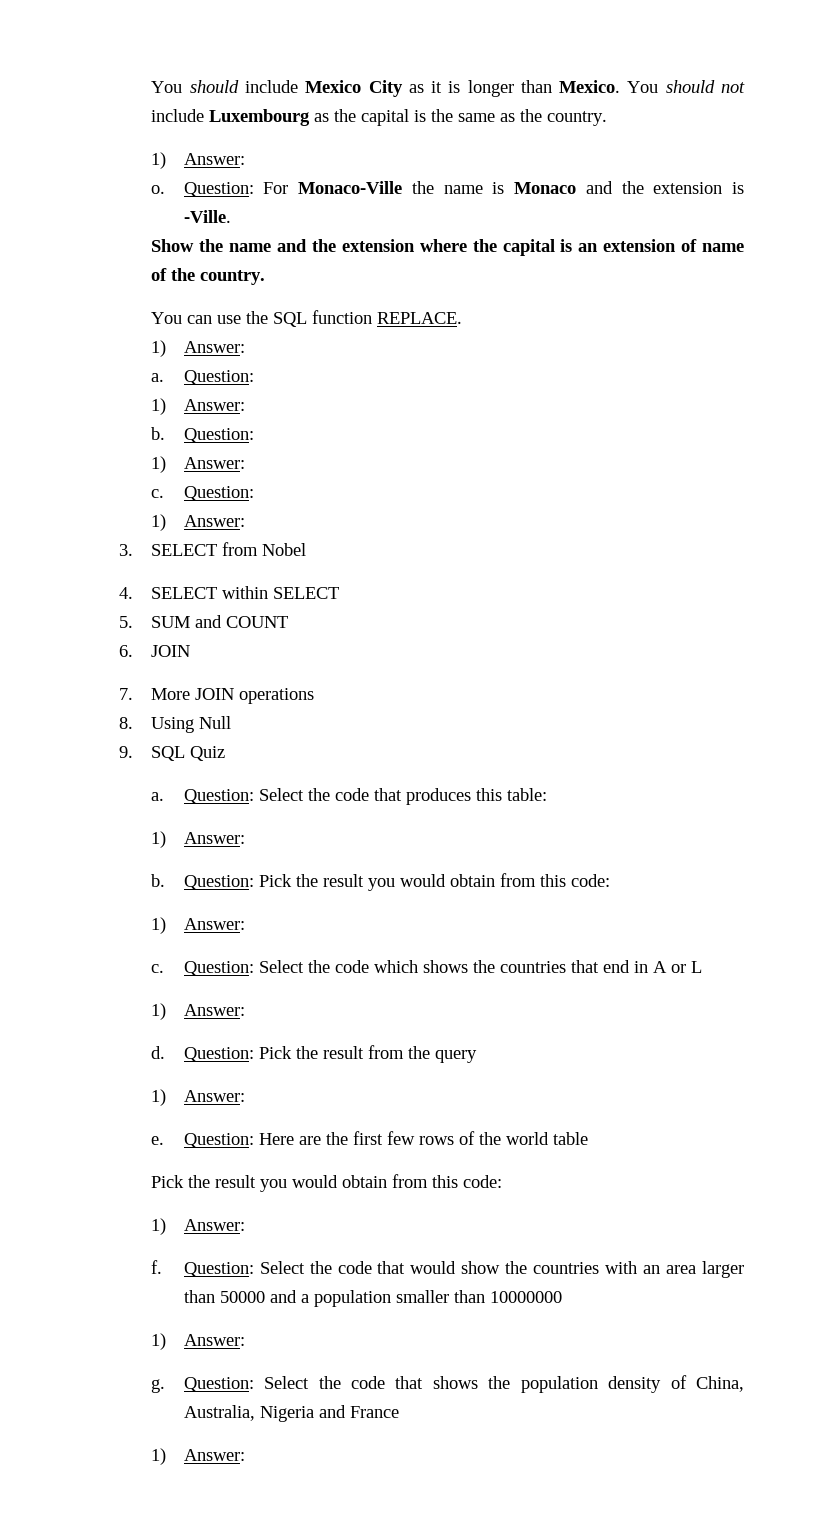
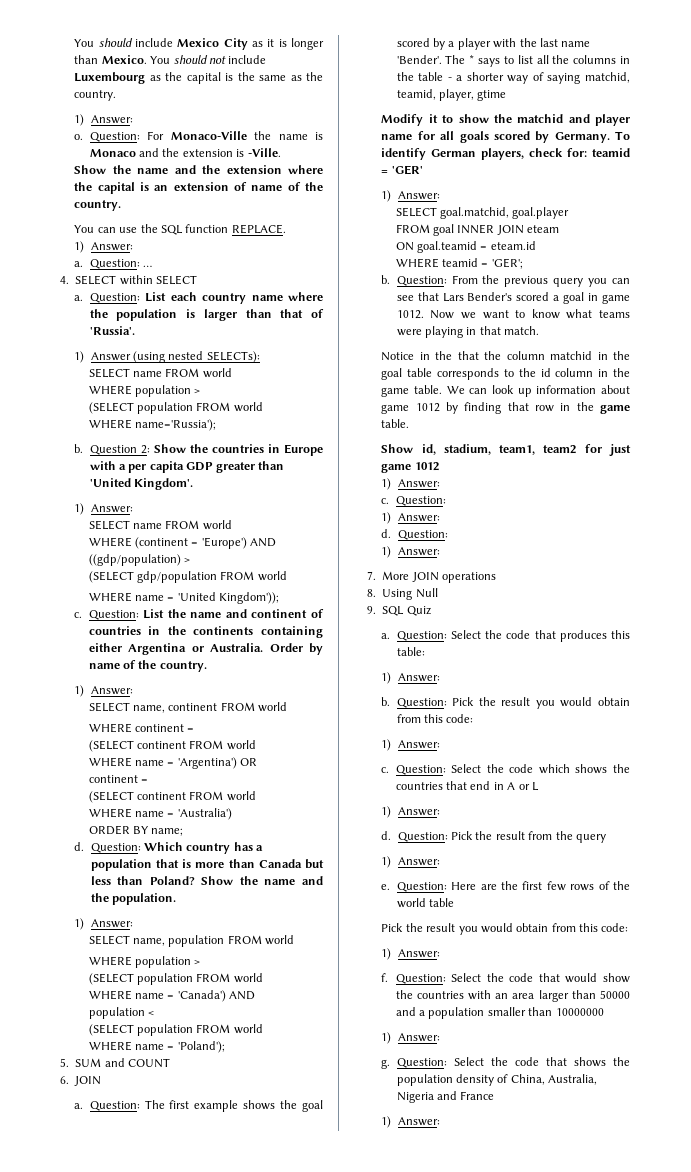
[151,398,245,415] [151,427,254,443] [151,456,245,473] [151,486,254,501] [151,514,245,531] [119,542,307,556] [119,586,340,599] [119,615,289,628] [119,645,191,657] // 1) Answer: // b. Question: // 1) Answer: // c. Question: // 1) Answer: // 3. SELECT from Nobel // 4. SELECT within SELECT // 5. SUM and COUNT // 6. JOIN -> [143,265,153,267] [60,275,198,285] [74,292,323,304] [89,309,324,321] [89,326,135,335] [74,351,260,363] [88,368,232,378] [88,385,201,397] [88,402,263,414] [88,419,217,431] [74,444,323,456] [89,461,284,473] [89,478,194,490] [74,503,133,515] [88,520,232,530] [88,537,277,549] [88,554,191,566] [88,571,287,583] [88,592,280,604] [74,609,324,620] [88,626,323,638] [88,643,323,655] [88,660,207,672] [74,685,133,697] [88,702,288,713] [88,723,195,733] [88,740,256,752] [88,757,258,769] [88,775,149,783] [88,791,256,803] [88,808,232,820] [88,825,184,836] [74,842,264,854] [90,859,324,871] [90,876,323,885] [90,893,177,905] [74,918,133,930] [88,935,295,947] [88,956,201,968] [88,973,263,985] [88,990,256,1002] [88,1007,155,1019] [88,1024,263,1036] [88,1041,225,1053] [60,1058,171,1068] [60,1076,102,1086] [74,1100,323,1112] [396,38,591,50] [396,55,630,67] [396,72,630,84] [396,89,507,101] [381,114,630,126] [381,131,630,143] [381,148,630,160] [381,165,423,175] [381,190,440,202] [395,207,570,219] [395,224,560,236] [395,241,536,253] [395,258,523,269] [381,275,630,287] [396,292,630,304] [396,309,630,319] [396,326,540,338] [381,351,630,361] [381,368,630,380] [381,385,630,397] [381,402,630,414] [381,419,410,428] [381,444,631,456] [381,462,439,473] [381,478,440,490] [381,496,446,506] [381,512,440,524] [381,529,448,540] [381,546,440,558] … // 4. SELECT within SELECT // a. Question: List each country name where the population is larger than that of 'Russia'. // 1) Answer (using nested SELECTs): // SELECT name FROM world // WHERE population > // (SELECT population FROM world // WHERE name='Russia'); // b. Question 2: Show the countries in Europe with a per capita GDP greater than 'United Kingdom'. // 1) Answer: // SELECT name FROM world // WHERE (continent = 'Europe') AND ((gdp/population) > // (SELECT gdp/population FROM world // WHERE name = 'United Kingdom')); // c. Question: List the name and continent of countries in the continents containing either Argentina or Australia. Order by name of the country. // 1) Answer: // SELECT name, continent FROM world // WHERE continent = // (SELECT continent FROM world // WHERE name = 'Argentina') OR // continent = // (SELECT continent FROM world // WHERE name = 'Australia') // ORDER BY name; // d. Question: Which country has a population that is more than Canada but less than Poland? Show the name and the population. // 1) Answer: // SELECT name, population FROM world // WHERE population > // (SELECT population FROM world // WHERE name = 'Canada') AND // population < // (SELECT population FROM world // WHERE name = 'Poland'); // 5. SUM and COUNT // 6. JOIN // a. Question: The first example shows the goal scored by a player with the last name 'Bender'. The * says to list all the columns in the table - a shorter way of saying matchid, teamid, player, gtime // Modify it to show the matchid and player name for all goals scored by Germany. To identify German players, check for: teamid = 'GER' // 1) Answer: // SELECT goal.matchid, goal.player // FROM goal INNER JOIN eteam // ON goal.teamid = eteam.id // WHERE teamid = 'GER'; // b. Question: From the previous query you can see that Lars Bender's scored a goal in game 1012. Now we want to know what teams were playing in that match. // Notice in the that the column matchid in the goal table corresponds to the id column in the game table. We can look up information about game 1012 by finding that row in the game table. // Show id, stadium, team1, team2 for just game 1012 // 1) Answer: // c. Question: // 1) Answer: // d. Question: // 1) Answer:

